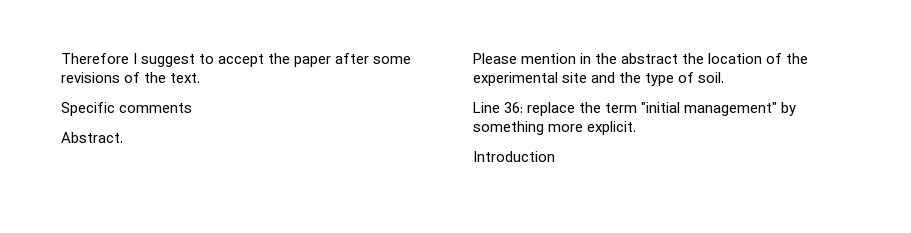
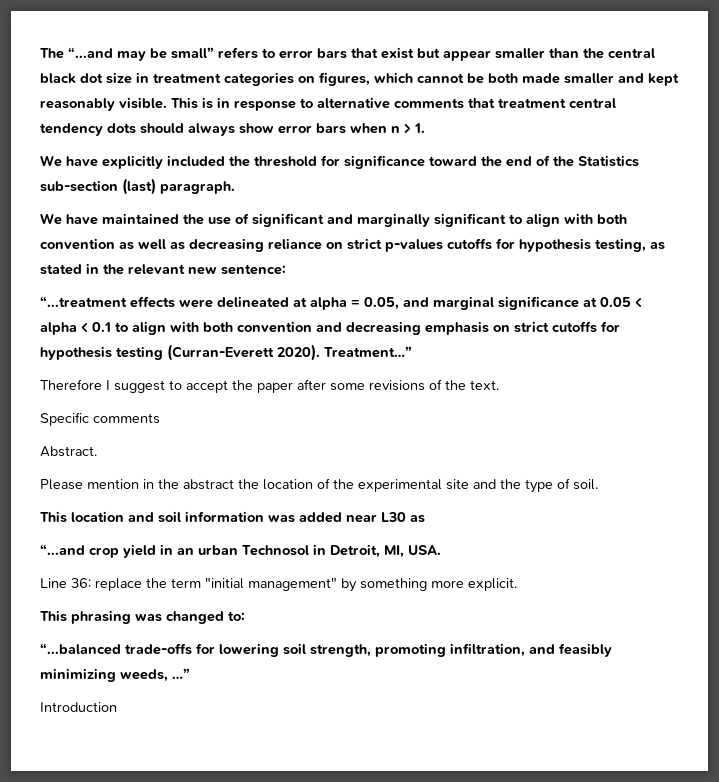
(61, 58) none -> [40,47,655,61] [40,72,679,86] [40,97,616,111] [40,123,425,136] [40,155,639,169] [40,178,235,195] [40,213,627,227] [40,238,665,252] [40,263,286,275] [40,296,642,310] [40,321,620,335] [40,344,412,361] The “...and may be small” refers to error bars that exist but appear smaller than the central black dot size in treatment categories on figures, which cannot be both made smaller and kept reasonably visible. This is in response to alternative comments that treatment central tendency dots should always show error bars when n > 1. // We have explicitly included the threshold for significance toward the end of the Statistics sub-section (last) paragraph. // We have maintained the use of significant and marginally significant to align with both convention as well as decreasing reliance on strict p-values cutoffs for hypothesis testing, as stated in the relevant new sentence: // “...treatment effects were delineated at alpha = 0.05, and marginal significance at 0.05 < alpha < 0.1 to align with both convention and decreasing emphasis on strict cutoffs for hypothesis testing (Curran-Everett 2020). Treatment…” //
(725, 77) none -> [40,511,425,523] [40,544,441,558] // This location and soil information was added near L30 as // “...and crop yield in an urban Technosol in Detroit, MI, USA.
(637, 128) none -> [40,610,245,624] [40,643,612,657] [40,668,190,682] // This phrasing was changed to: // “...balanced trade-offs for lowering soil strength, promoting infiltration, and feasibly minimizing weeds, …”

